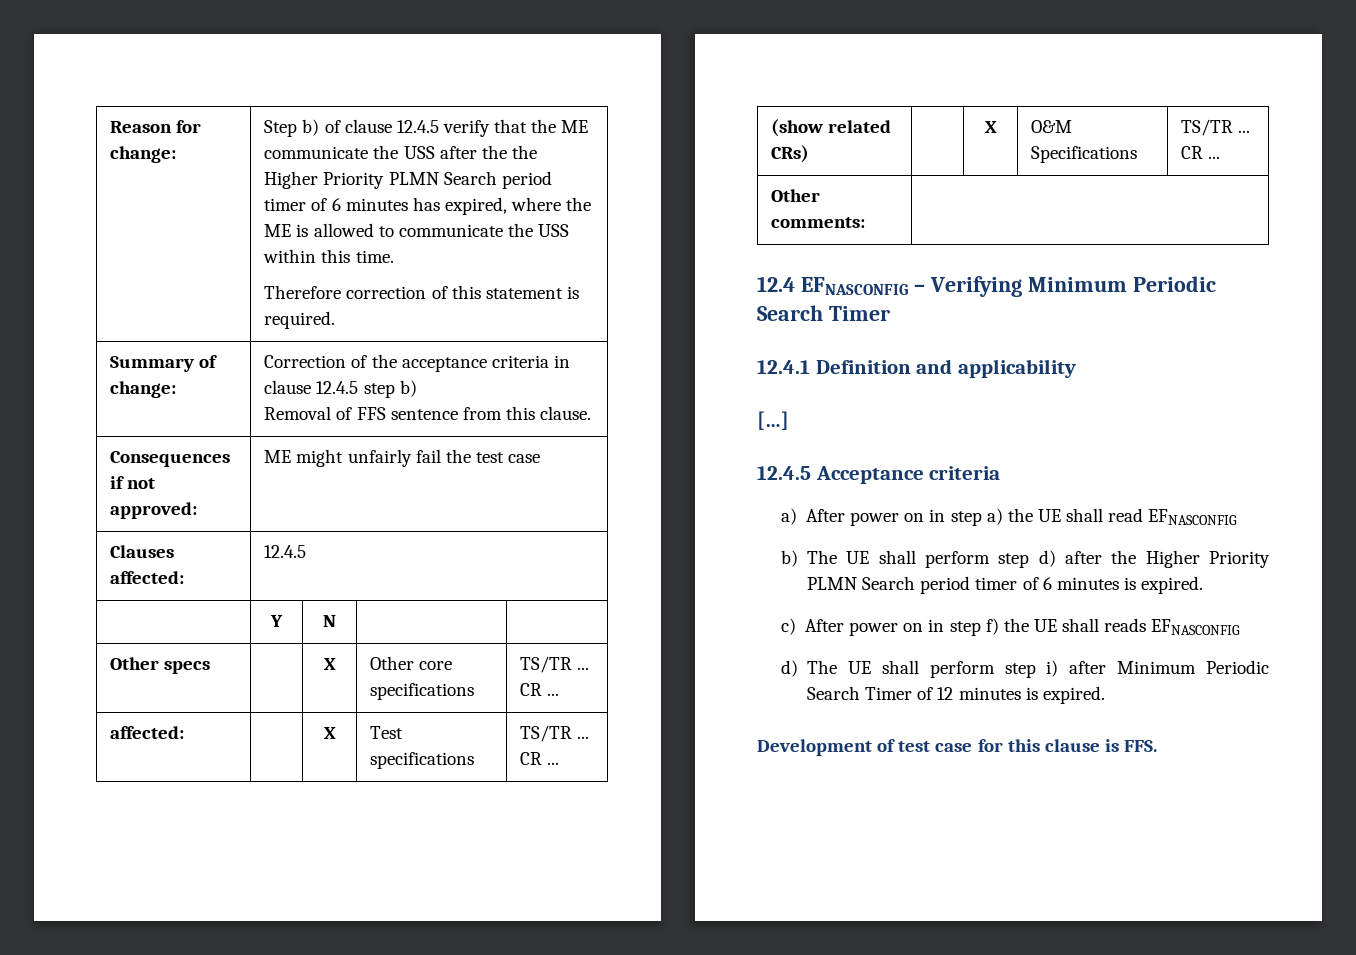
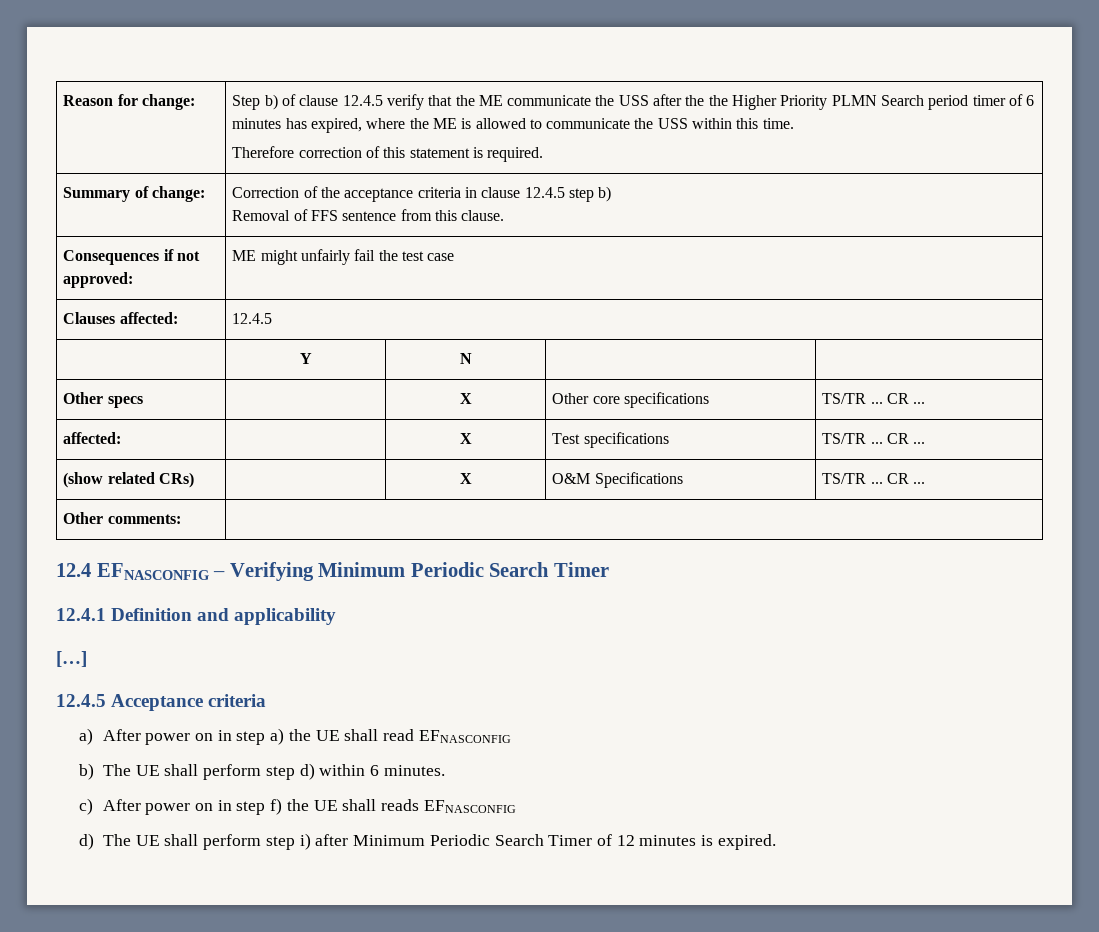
[1065,550,1270,568] [807,576,1204,594] after the Higher Priority PLMN Search period timer of 6 minutes is expired. -> [319,764,445,776] within 6 minutes.
[757,739,1158,756] // Development of test case for this clause is FFS. -> (776, 842) none

